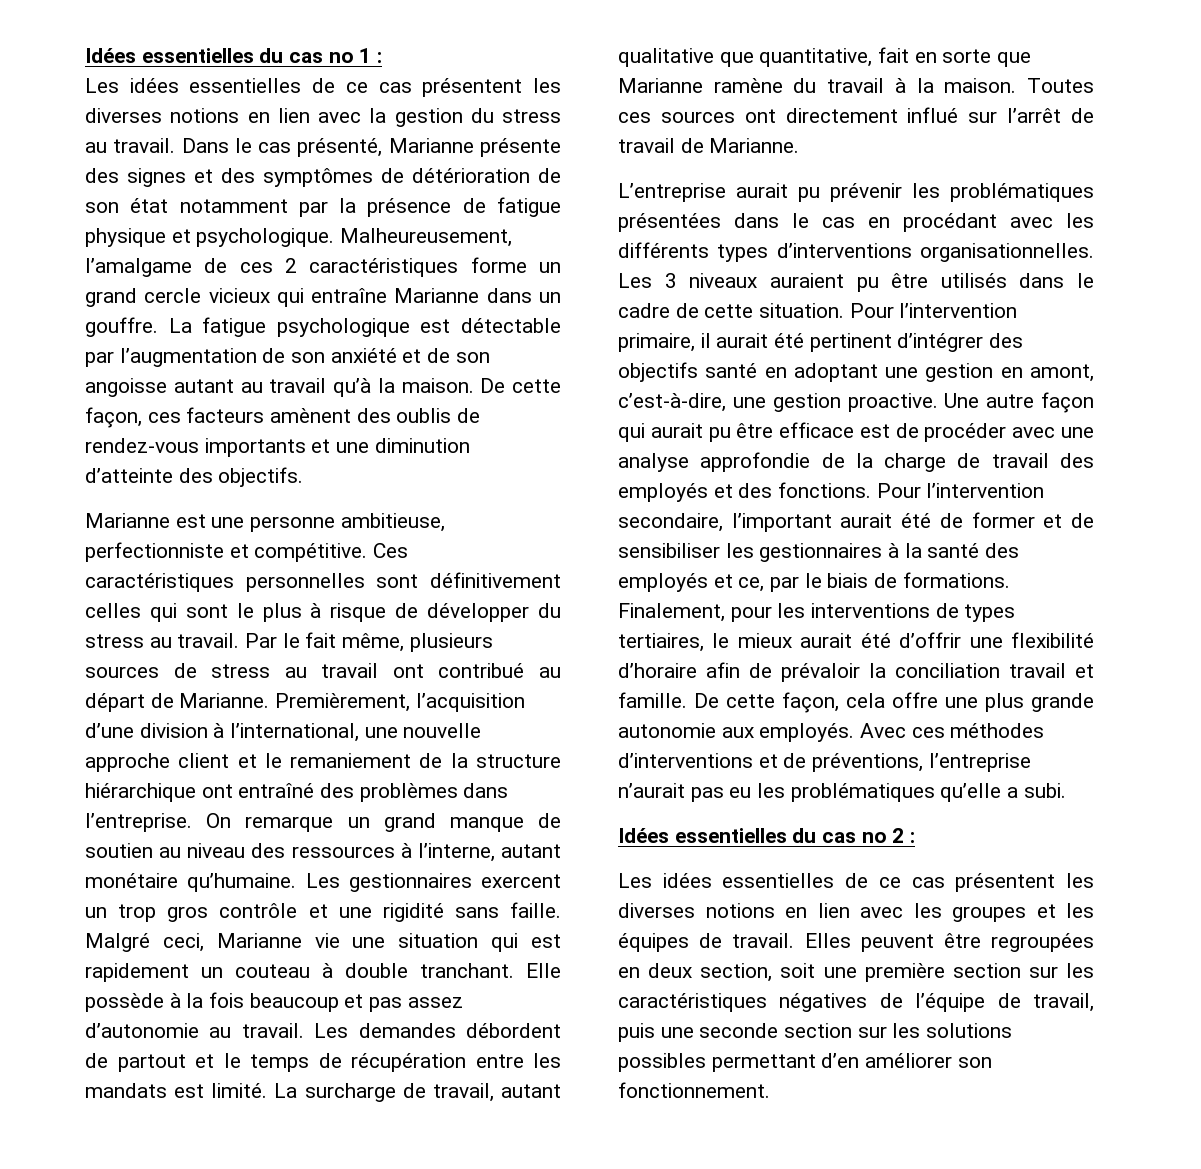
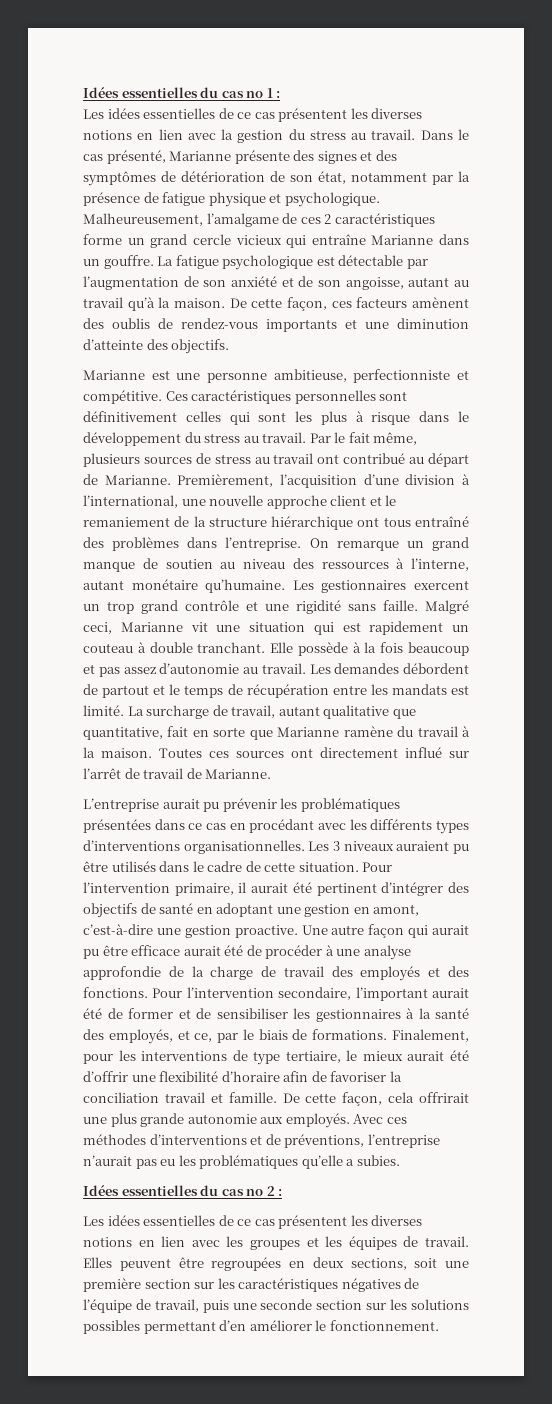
[130,198,169,213] état -> [318,171,346,184] état,
[85,378,167,397] angoisse -> [345,277,404,290] angoisse,
[236,603,254,618] le -> [295,411,313,422] les
[395,603,530,622] de développer -> [419,411,469,422] [83,432,181,446] dans le développement
(233, 791) none -> [383,517,411,527] tous
[167,906,209,922] gros -> [141,600,178,614] grand
[314,933,340,948] vie -> [190,622,208,632] vit
[792,213,809,228] le -> [188,823,203,830] ce
(698, 372) none -> [140,903,156,914] de
[618,393,726,412] c’est-à-dire, -> [83,924,153,935] c’est-à-dire
[859,424,890,438] est -> [183,945,244,956] aurait été
[1012,427,1056,438] avec -> [325,945,334,956] à
[618,573,708,592] employés -> [108,1029,173,1044] employés,
[964,604,1016,622] [618,633,704,652] types tertiaires, -> [253,1051,341,1065] type tertiaire,
[781,663,860,682] prévaloir -> [330,1071,387,1082] favoriser
[892,692,938,708] offre -> [419,1092,469,1103] offrirait
[1023,783,1066,798] subi. -> [356,1155,400,1166] subies.
[700,963,773,982] section, -> [350,1258,407,1270] sections,
[957,1057,992,1068] son -> [315,1320,327,1331] le

